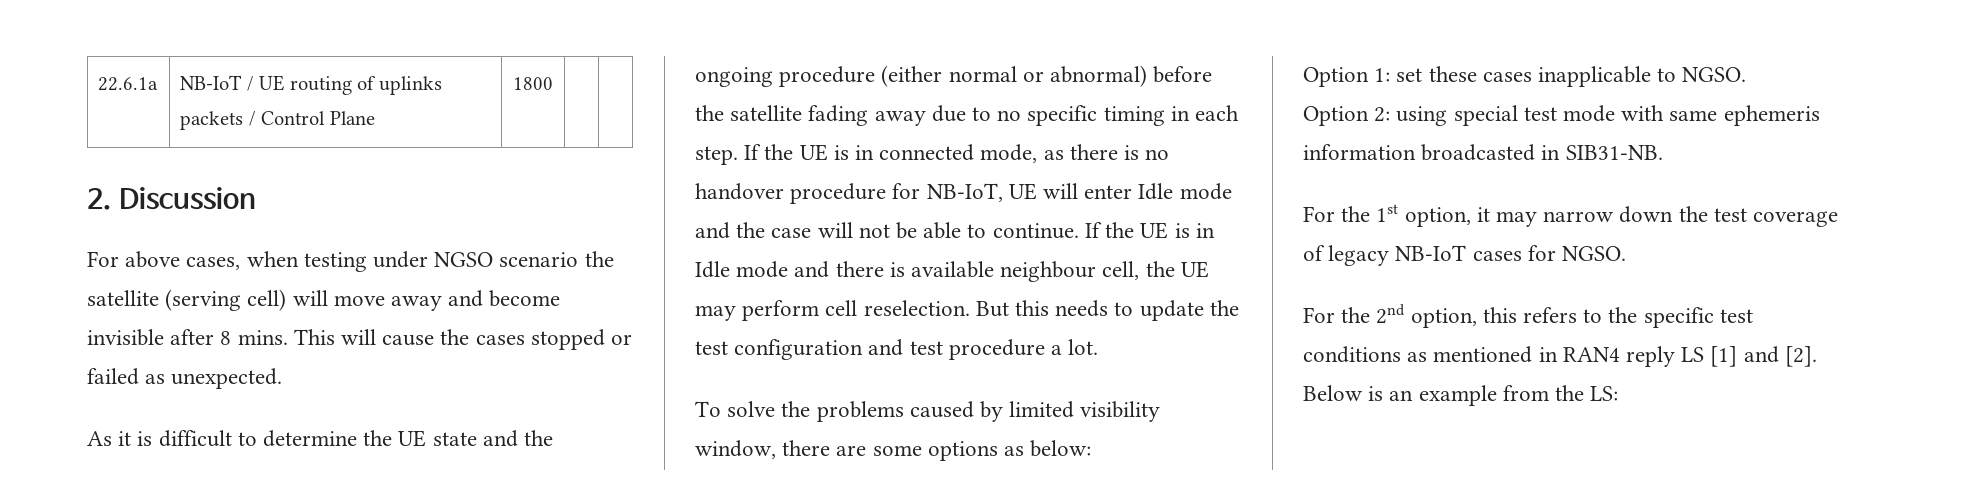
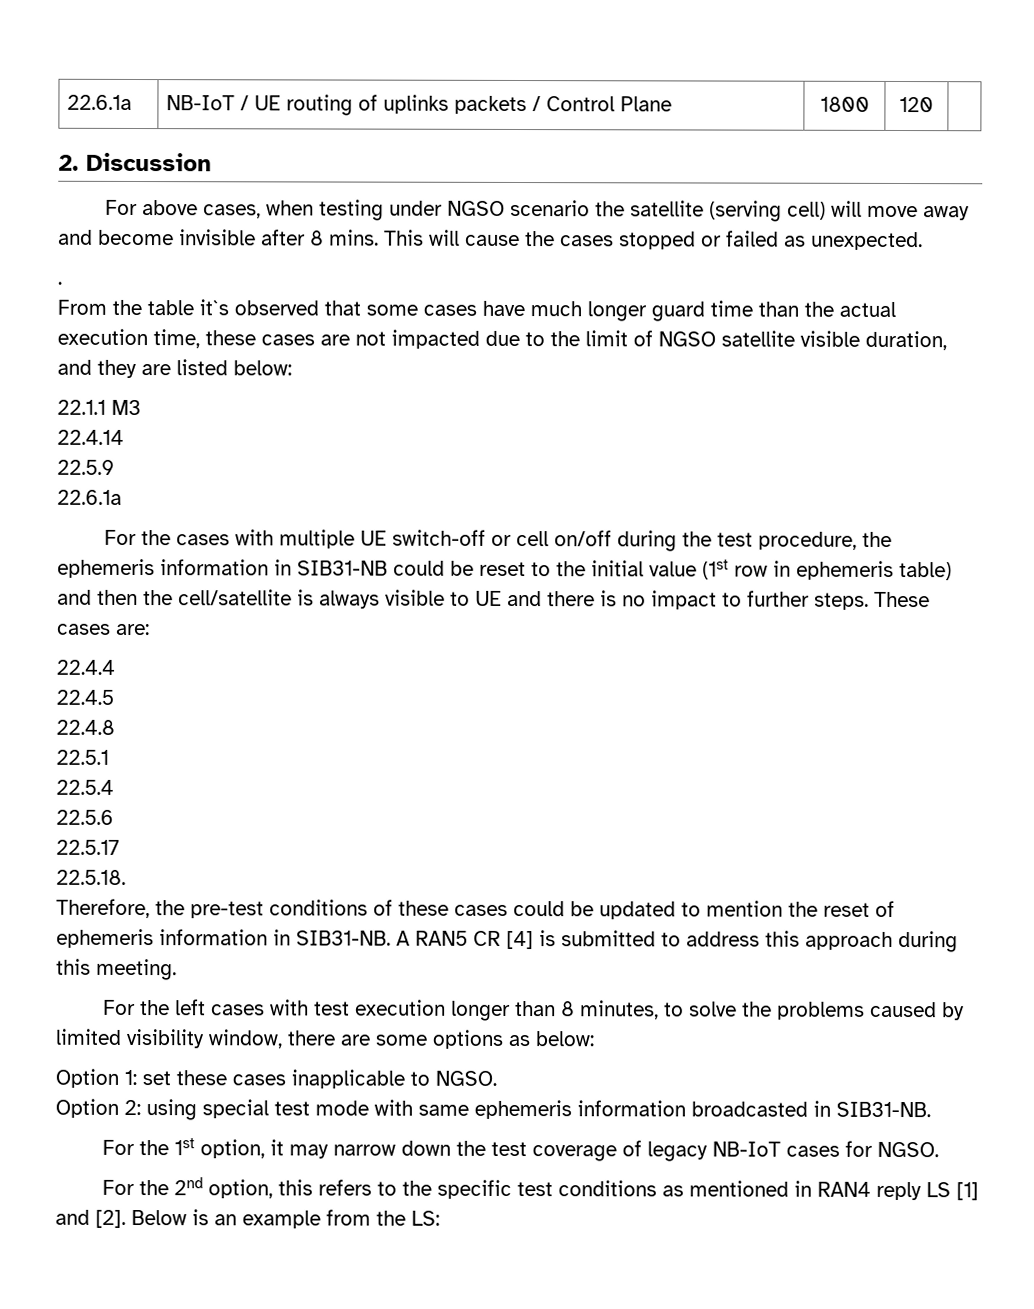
(553, 83) none -> [899,96,934,113] 120
[87,430,554,447] [695,65,1213,87] [695,105,1240,126] [695,144,1170,165] [695,183,1232,204] [695,222,1215,239] [695,261,1209,282] [695,300,1239,321] [695,339,1099,360] [695,401,721,417] As it is difficult to determine the UE state and the ongoing procedure (either normal or abnormal) before the satellite fading away due to no specific timing in each step. If the UE is in connected mode, as there is no handover procedure for NB-IoT, UE will enter Idle mode and the case will not be able to continue. If the UE is in Idle mode and there is available neighbour cell, the UE may perform cell reselection. But this needs to update the test configuration and test procedure a lot. // To -> [57,281,62,285] [57,299,896,322] [57,328,947,351] [57,359,292,379] [57,399,141,416] [57,429,124,445] [57,459,115,475] [57,489,122,505] [103,529,892,552] [57,558,952,581] [57,589,930,610] [57,623,150,636] [56,659,115,675] [56,689,114,705] [56,719,115,735] [56,749,109,765] [56,779,114,795] [56,809,114,825] [56,839,120,855] [56,869,126,885] [56,898,895,920] [56,928,958,953] [56,958,177,981] [102,999,684,1021] . // From the table it`s observed that some cases have much longer guard time than the actual execution time, these cases are not impacted due to the limit of NGSO satellite visible duration, and they are listed below: // 22.1.1 M3 // 22.4.14 // 22.5.9 // 22.6.1a // For the cases with multiple UE switch-off or cell on/off during the test procedure, the ephemeris information in SIB31-NB could be reset to the initial value (1st row in ephemeris table) and then the cell/satellite is always visible to UE and there is no impact to further steps. These cases are: // 22.4.4 // 22.4.5 // 22.4.8 // 22.5.1 // 22.5.4 // 22.5.6 // 22.5.17 // 22.5.18. // Therefore, the pre-test conditions of these cases could be updated to mention the reset of ephemeris information in SIB31-NB. A RAN5 CR [4] is submitted to address this approach during this meeting. // For the left cases with test execution longer than 8 minutes, to

